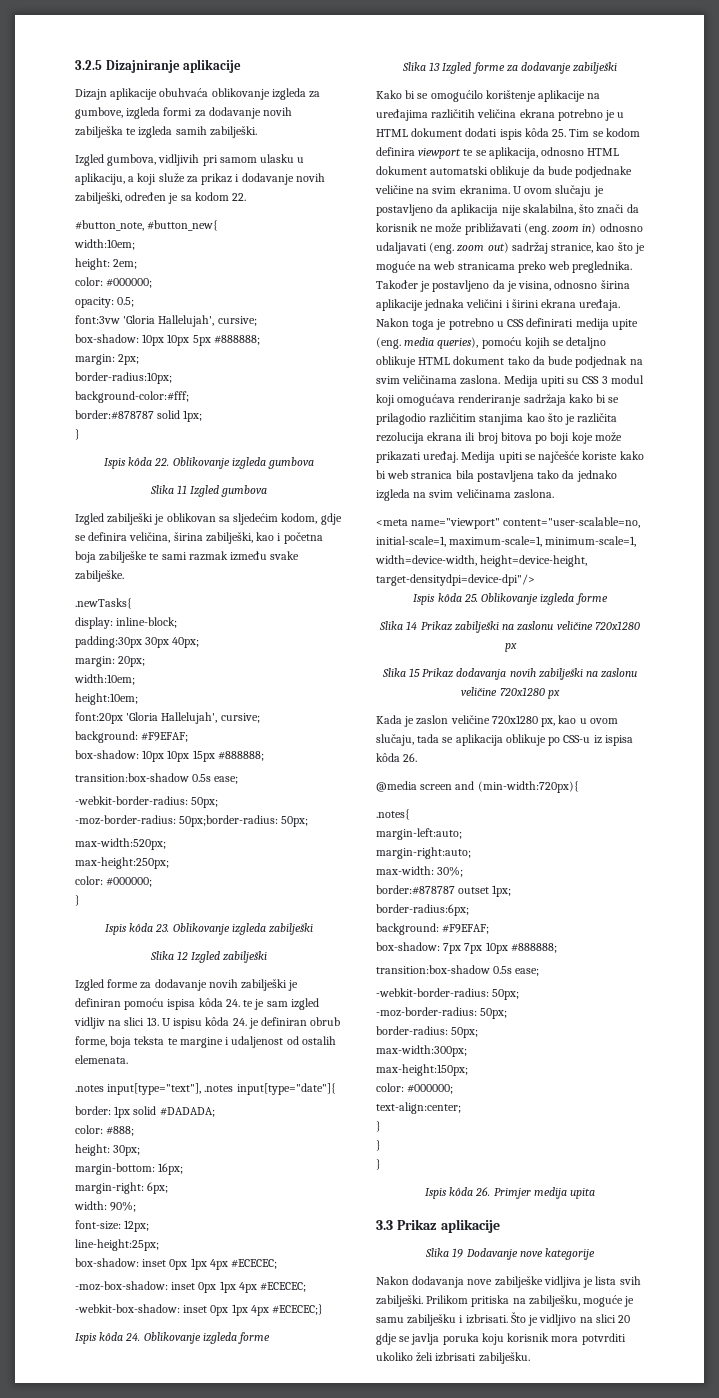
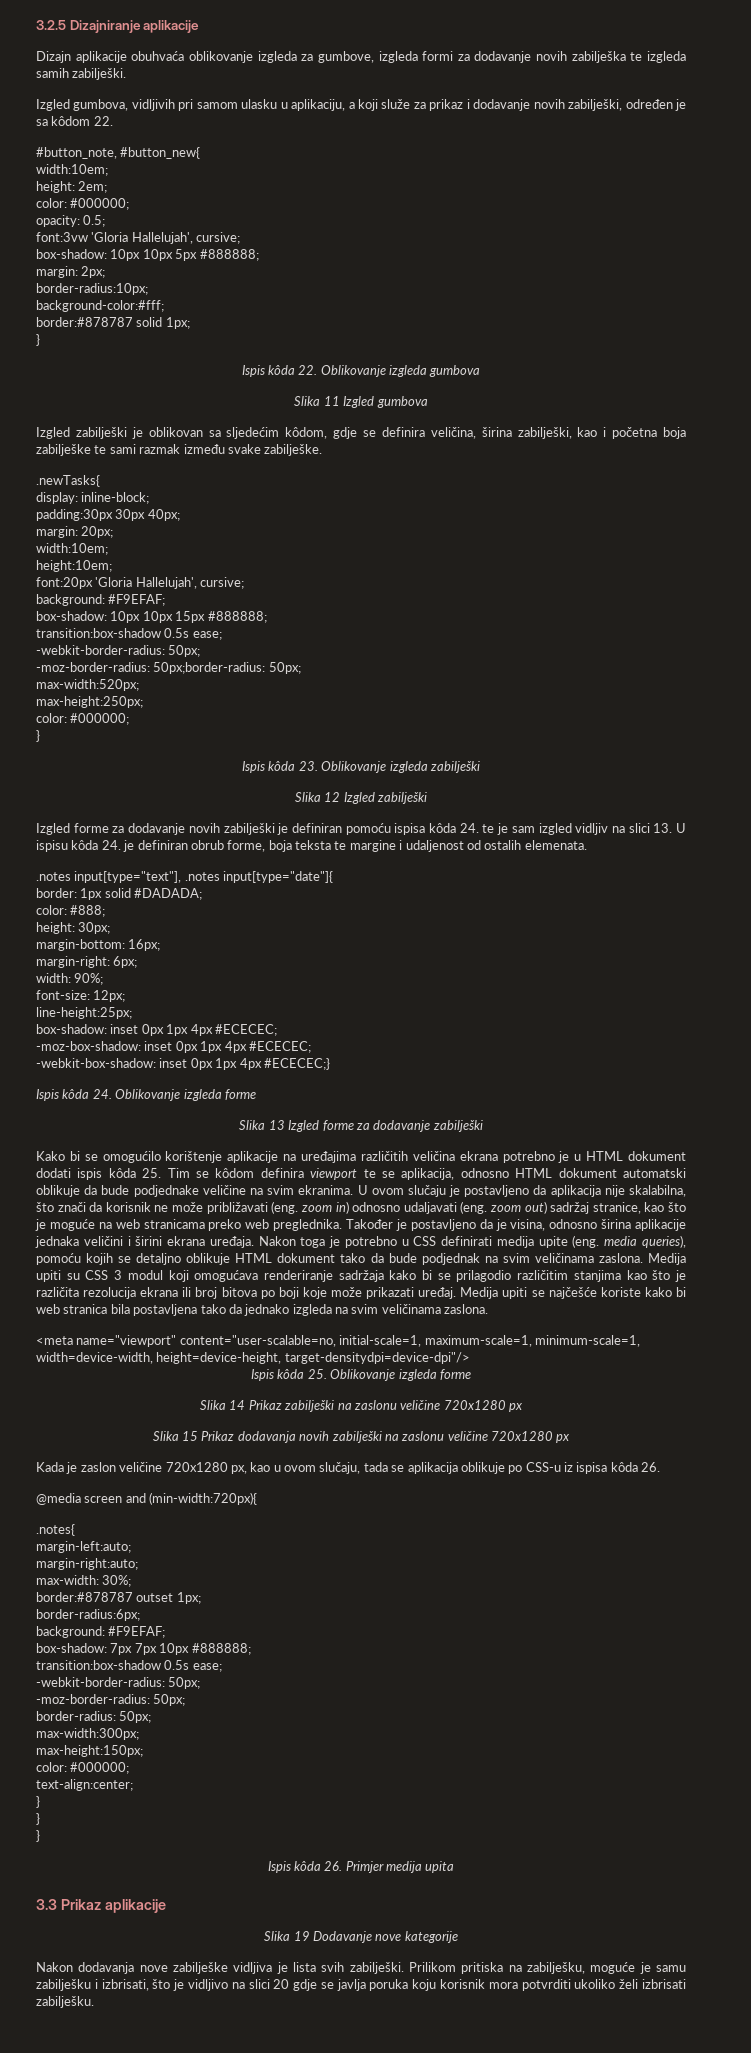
[194,192,229,201] kodom -> [51,116,91,126] kôdom
[281,513,318,524] kodom, -> [285,427,328,439] kôdom,
[605,128,640,137] kodom -> [215,1168,255,1178] kôdom
[465,1312,526,1324] izbrisati. Što -> [101,1979,171,1991] izbrisati, što

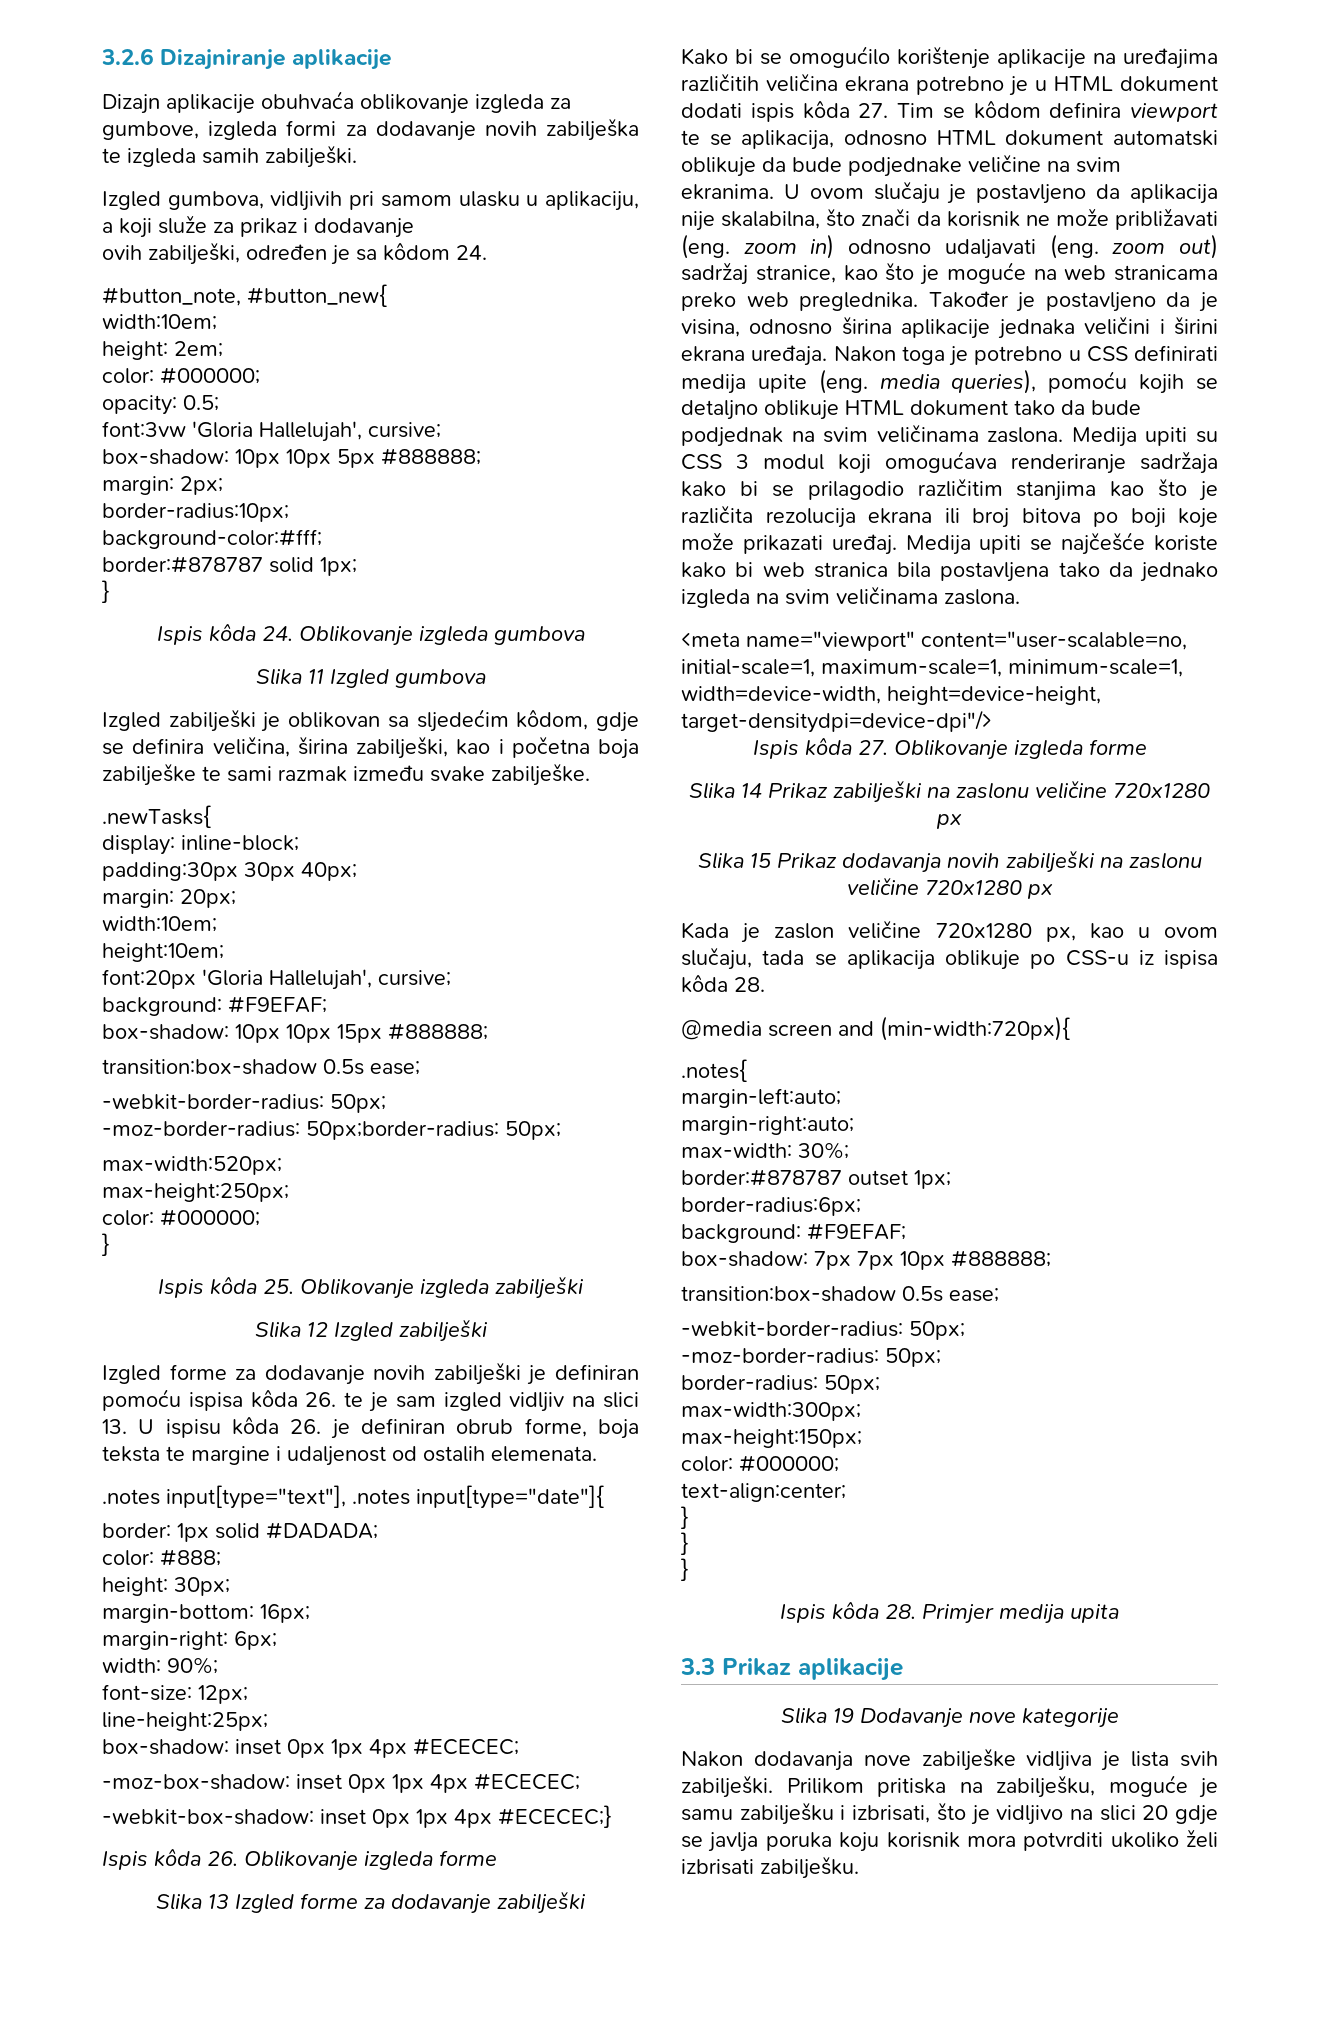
[36,20,66,30] 3.2.5 -> [101,48,154,65] 3.2.6
[533,99,565,109] novih -> [102,245,142,260] // ovih
[93,116,113,126] 22. -> [456,245,487,260] 24.
[298,365,318,375] 22. -> [261,626,293,641] 24.
[298,761,318,771] 23. -> [263,1279,294,1294] 25.
[459,823,479,833] 24. -> [305,1392,337,1407] 26.
[101,840,121,850] 24. -> [290,1419,322,1434] 26.
[92,1089,112,1099] 24. -> [207,1851,238,1866] 26.
[142,1168,162,1178] 25. -> [858,103,889,118] 27.
[307,1369,327,1379] 25. -> [857,740,888,755] 27.
[641,1462,661,1472] 26. -> [734,977,765,992] 28.
[324,1861,343,1871] 26. -> [885,1604,916,1619] 28.

